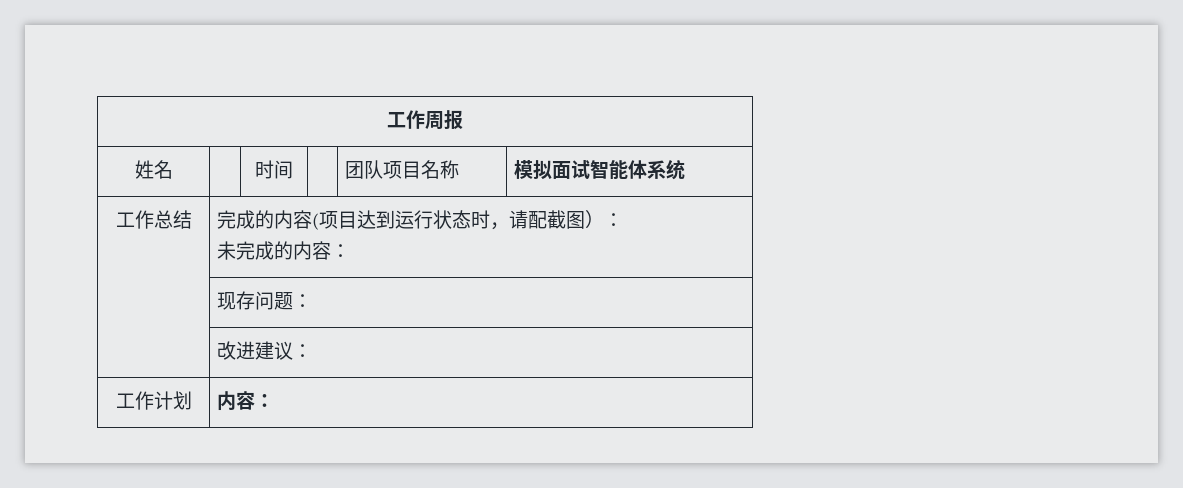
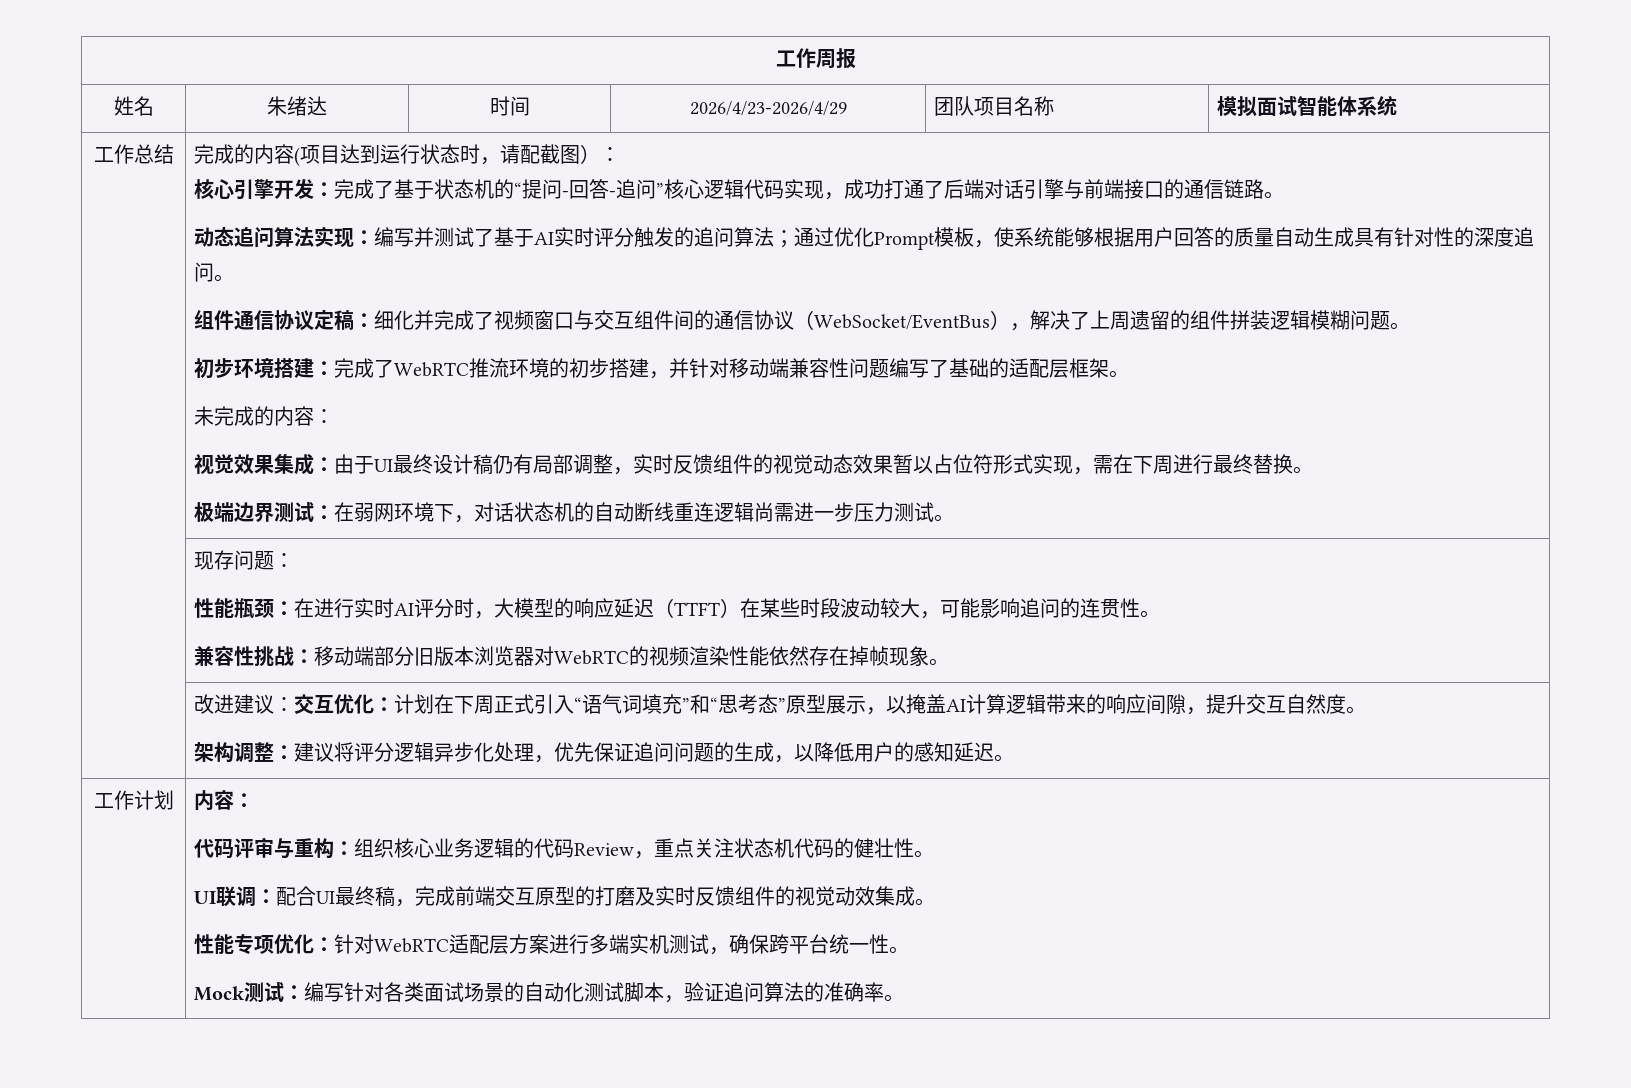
(173, 169) none -> [267,96,327,116] 朱绪达
(293, 169) none -> [689,101,847,116] 2026/4/23-2026/4/29
[217,241,351,260] [217,291,313,310] [217,341,313,360] [115,391,192,410] [217,391,275,411] 未完成的内容： // | 现存问题： // | 改进建议： // 工作计划 | 内容： -> [194,179,1285,200] [194,226,1535,250] [194,262,235,282] [194,310,1411,331] [194,358,1130,379] [194,406,335,426] [194,453,1314,475] [194,502,955,523] [194,550,295,570] [194,598,1161,619] [194,646,950,667] [194,694,1367,715] [194,742,1015,763] [93,790,174,810] [194,790,255,811] [194,837,935,859] [194,886,936,907] [194,934,910,955] [194,982,905,1003] 核心引擎开发：完成了基于状态机的“提问-回答-追问”核心逻辑代码实现，成功打通了后端对话引擎与前端接口的通信链路。 // 动态追问算法实现：编写并测试了基于AI实时评分触发的追问算法；通过优化Prompt模板，使系统能够根据用户回答的质量自动生成具有针对性的深度追问。 // 组件通信协议定稿：细化并完成了视频窗口与交互组件间的通信协议（WebSocket/EventBus），解决了上周遗留的组件拼装逻辑模糊问题。 // 初步环境搭建：完成了WebRTC推流环境的初步搭建，并针对移动端兼容性问题编写了基础的适配层框架。 // 未完成的内容： // 视觉效果集成：由于UI最终设计稿仍有局部调整，实时反馈组件的视觉动态效果暂以占位符形式实现，需在下周进行最终替换。 // 极端边界测试：在弱网环境下，对话状态机的自动断线重连逻辑尚需进一步压力测试。 // | 现存问题： // 性能瓶颈：在进行实时AI评分时，大模型的响应延迟（TTFT）在某些时段波动较大，可能影响追问的连贯性。 // 兼容性挑战：移动端部分旧版本浏览器对WebRTC的视频渲染性能依然存在掉帧现象。 // | 改进建议：交互优化：计划在下周正式引入“语气词填充”和“思考态”原型展示，以掩盖AI计算逻辑带来的响应间隙，提升交互自然度。 // 架构调整：建议将评分逻辑异步化处理，优先保证追问问题的生成，以降低用户的感知延迟。 // 工作计划 | 内容： // 代码评审与重构：组织核心业务逻辑的代码Review，重点关注状态机代码的健壮性。 // UI联调：配合UI最终稿，完成前端交互原型的打磨及实时反馈组件的视觉动效集成。 // 性能专项优化：针对WebRTC适配层方案进行多端实机测试，确保跨平台统一性。 // Mock测试：编写针对各类面试场景的自动化测试脚本，验证追问算法的准确率。

